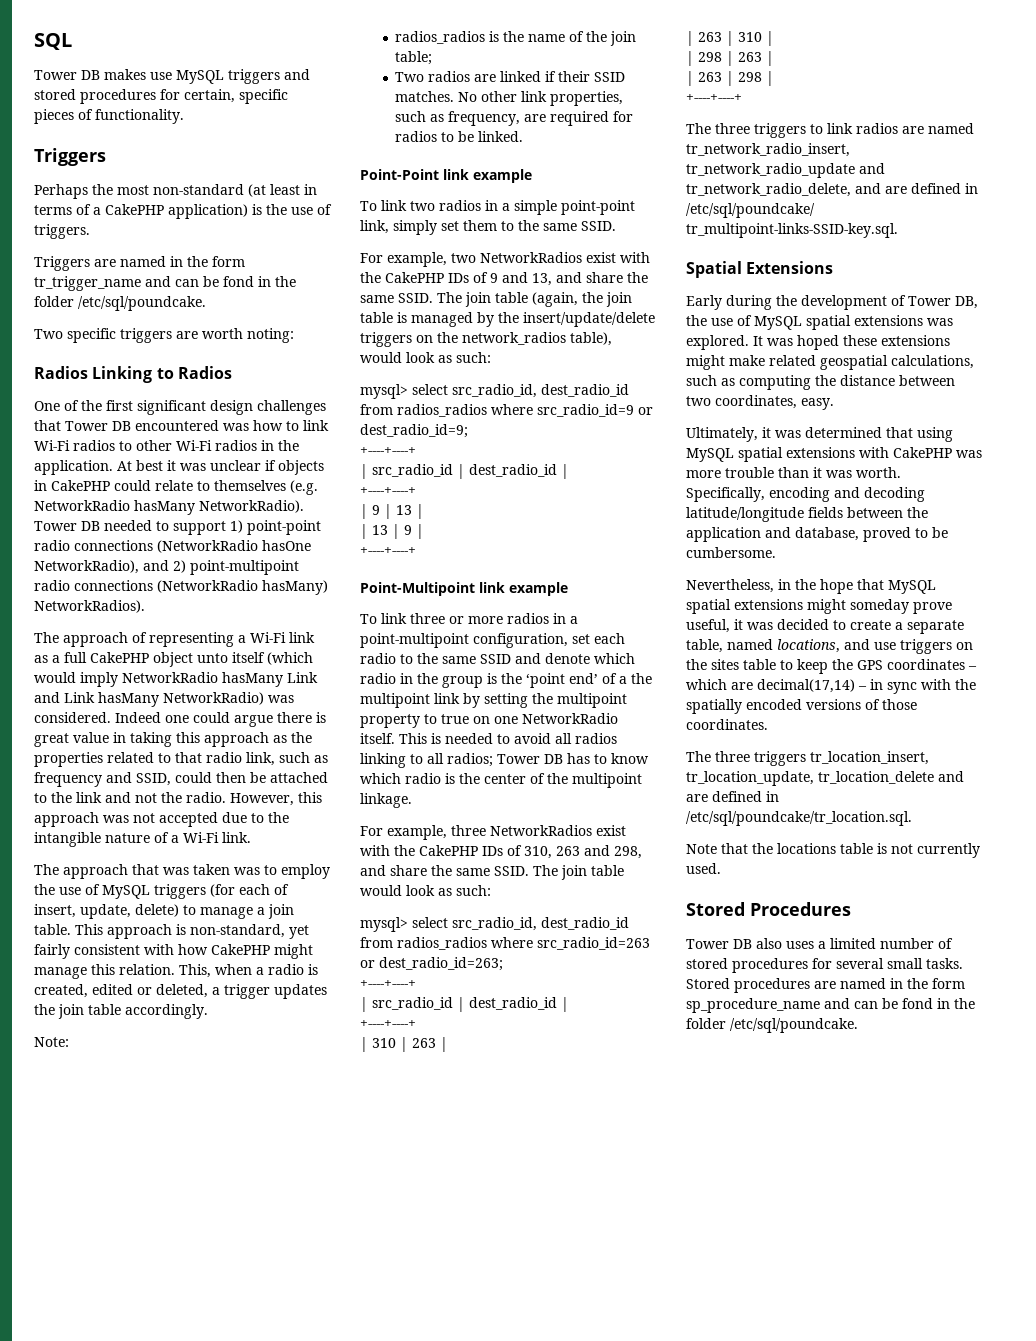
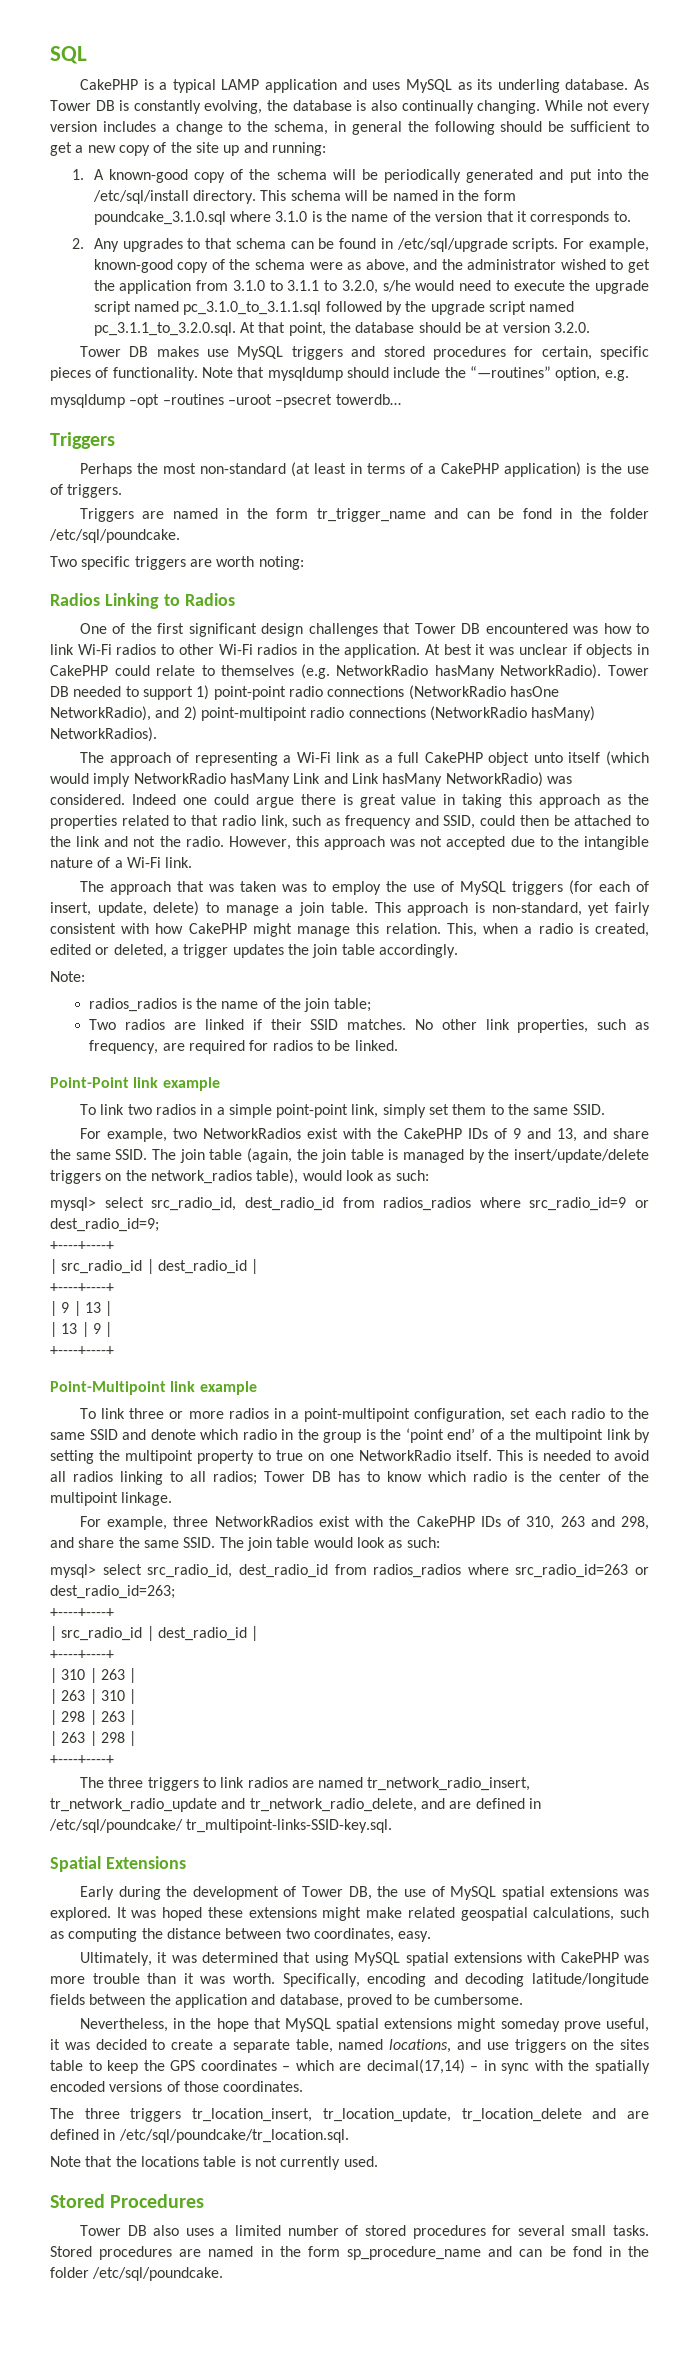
(72, 41) none -> [79,79,649,93] [50,100,651,114] [50,121,649,135] [50,142,326,156] [71,169,650,183] [92,190,516,204] [93,211,631,225] [71,238,649,252] [93,259,651,273] [93,280,649,294] [93,301,575,315] [93,322,590,336] // CakePHP is a typical LAMP application and uses MySQL as its underling database. As Tower DB is constantly evolving, the database is also continually changing. While not every version includes a change to the schema, in general the following should be sufficient to get a new copy of the site up and running: // 1. A known-good copy of the schema will be periodically generated and put into the /etc/sql/install directory. This schema will be named in the form poundcake_3.1.0.sql where 3.1.0 is the name of the version that it corresponds to. // 2. Any upgrades to that schema can be found in /etc/sql/upgrade scripts. For example, known-good copy of the schema were as above, and the administrator wished to get the application from 3.1.0 to 3.1.1 to 3.2.0, s/he would need to execute the upgrade script named pc_3.1.0_to_3.1.1.sql followed by the upgrade script named pc_3.1.1_to_3.2.0.sql. At that point, the database should be at version 3.2.0.
(184, 116) none -> [201,366,629,381] [50,394,401,408] Note that mysqldump should include the “—routines” option, e.g. // mysqldump –opt –routines –uroot –psecret towerdb…

